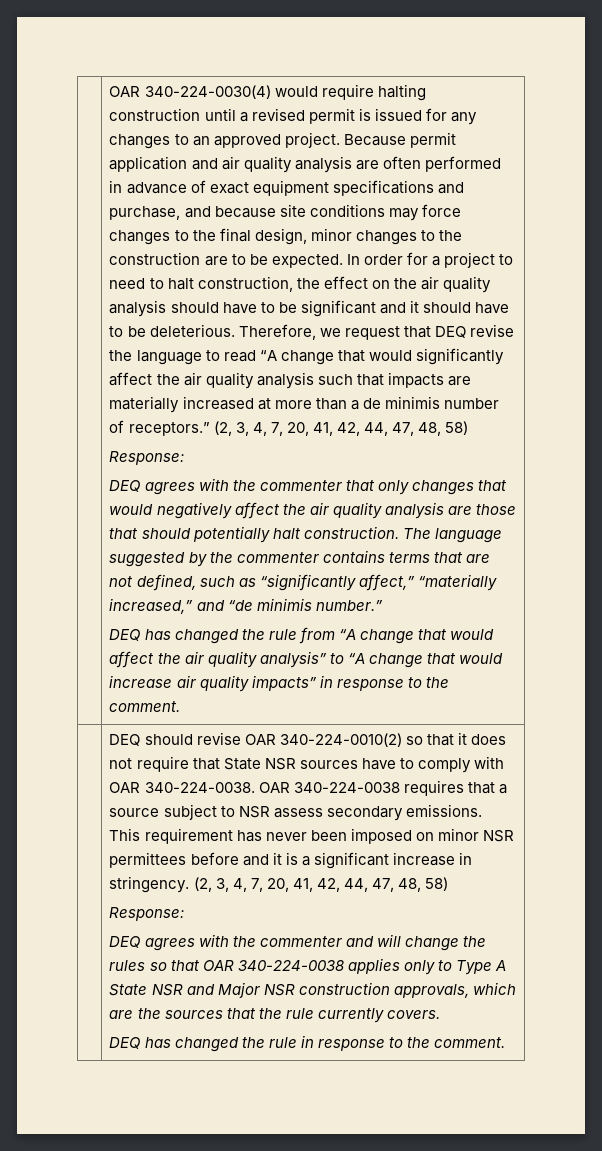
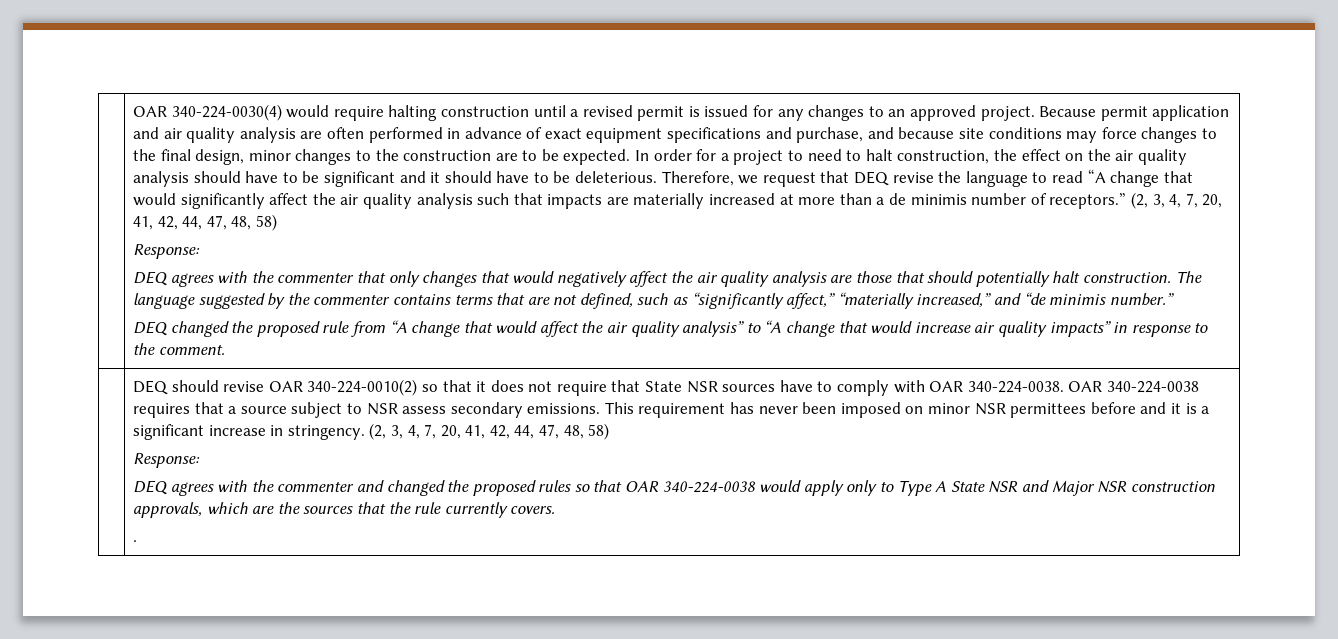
[144,629,265,644] has changed the -> [170,321,320,337] changed the proposed
[376,934,486,951] will change the -> [386,480,536,496] changed the proposed
[347,958,400,974] applies -> [759,480,844,496] would apply
[109,1035,505,1052] DEQ has changed the rule in response to the comment. -> [132,540,137,542] .

